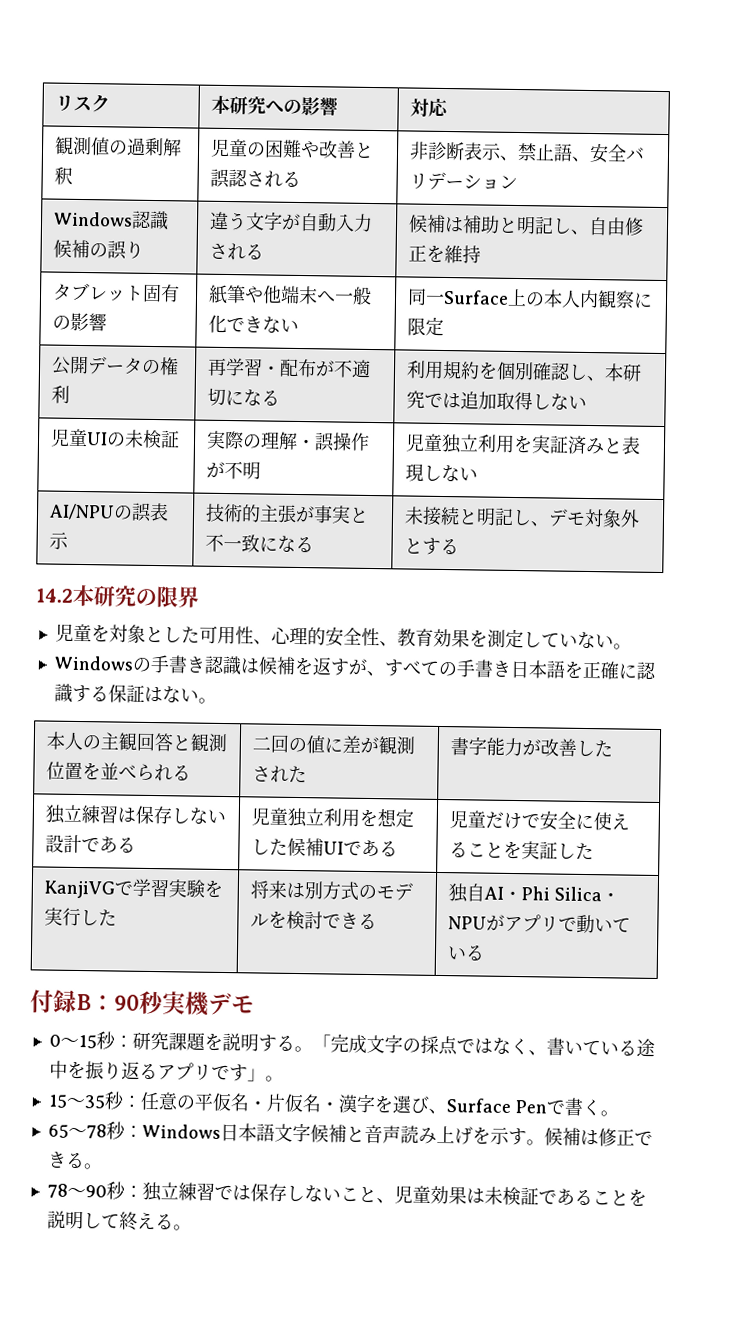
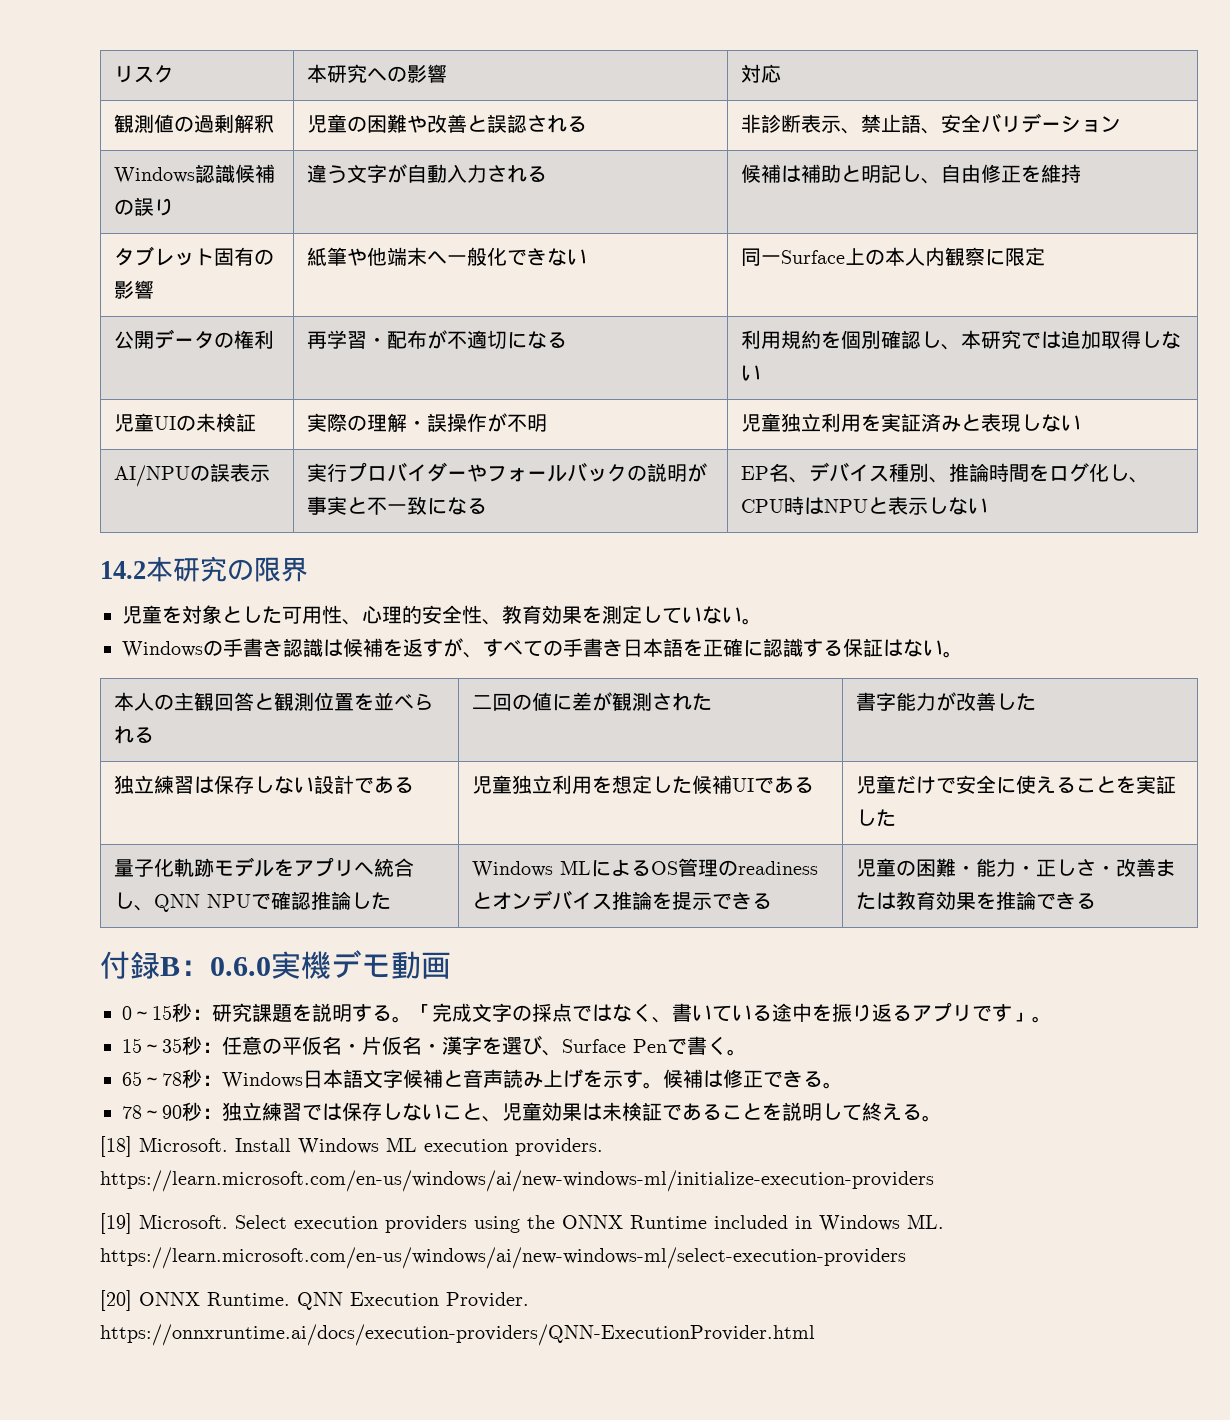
[204,503,297,523] 技術的主張 -> [306,462,687,482] 実行プロバイダーやフォールバックの説明
[403,506,640,528] [403,537,459,555] 未接続と明記し、デモ対象外とする -> [740,462,1149,483] [740,496,988,515] EP名、デバイス種別、推論時間をログ化し、CPU時はNPUと表示しない
[43,878,223,899] [43,907,117,927] [249,880,413,901] [249,910,377,930] [447,883,620,903] [447,914,631,934] [446,946,467,961] KanjiVGで学習実験を実行した | 将来は別方式のモデルを検討できる | 独自AI・Phi Silica・NPUがアプリで動いてい -> [113,857,414,877] [113,891,391,912] [471,858,818,878] [471,890,772,910] [855,858,1176,877] [855,891,1076,910] 量子化軌跡モデルをアプリへ統合し、QNN NPUで確認推論した | Windows MLによるOS管理のreadinessとオンデバイス推論を提示できる | 児童の困難・能力・正しさ・改善または教育効果を推論でき
[114,990,164,1015] 90秒 -> [210,957,271,976] 0.6.0
(255, 1004) none -> [391,951,451,979] 動画
(192, 1227) none -> [100,1136,603,1157] [100,1170,934,1192] [100,1213,944,1234] [100,1247,906,1269] [100,1290,529,1311] [100,1324,815,1346] // [18] Microsoft. Install Windows ML execution providers. https://learn.microsoft.com/en-us/windows/ai/new-windows-ml/initialize-execution-providers // [19] Microsoft. Select execution providers using the ONNX Runtime included in Windows ML. https://learn.microsoft.com/en-us/windows/ai/new-windows-ml/select-execution-providers // [20] ONNX Runtime. QNN Execution Provider. https://onnxruntime.ai/docs/execution-providers/QNN-ExecutionProvider.html

